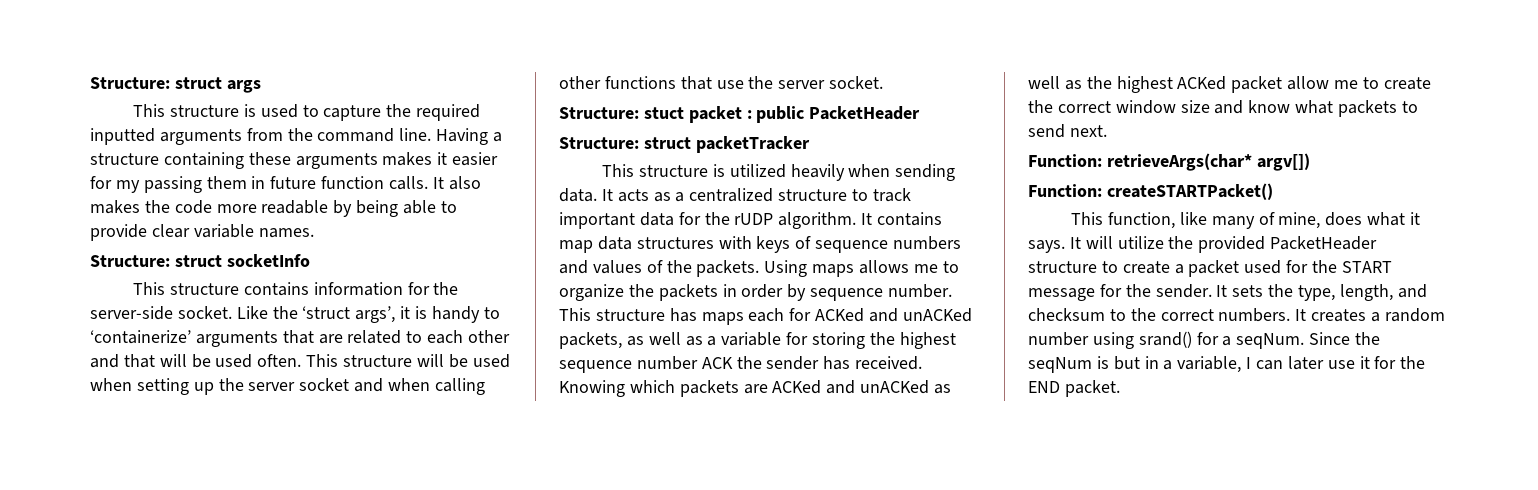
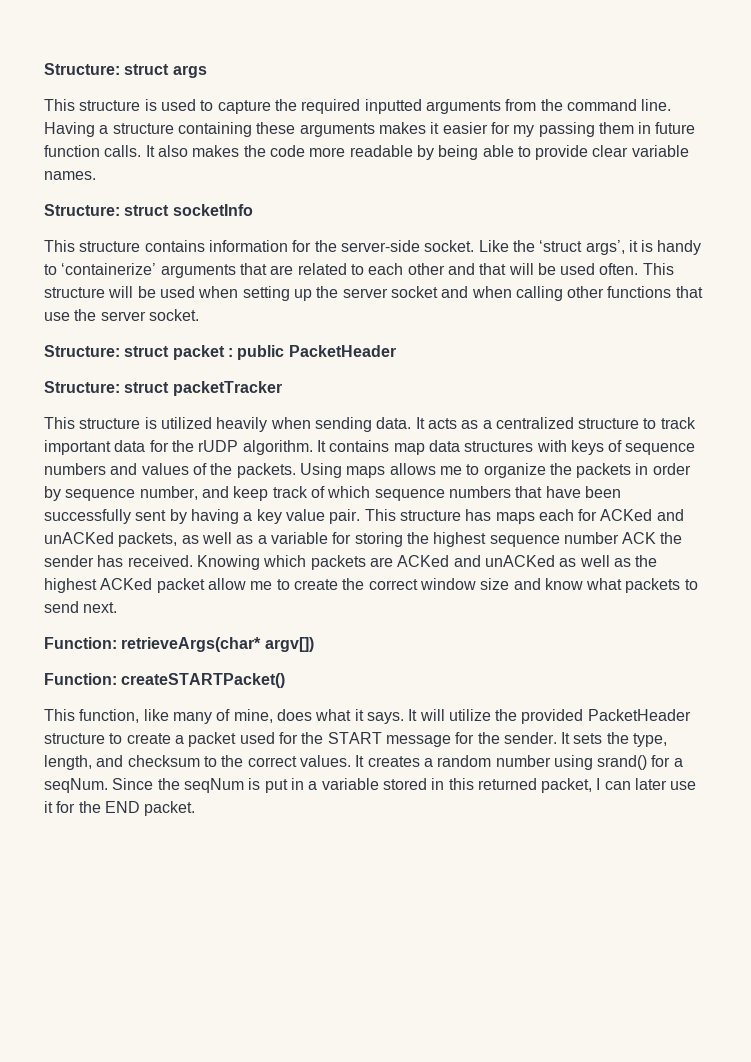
[643,107,684,119] stuct -> [124,346,170,357] struct
[888,284,953,298] number. -> [139,486,621,501] [44,509,361,524] number, and keep track of which sequence numbers that have been successfully sent by having a key value pair.
[1218,308,1291,322] numbers. -> [299,755,351,767] values.
[1113,356,1140,370] but -> [264,779,288,793] put
[1177,356,1242,373] variable, -> [321,778,593,793] variable stored in this returned packet,

